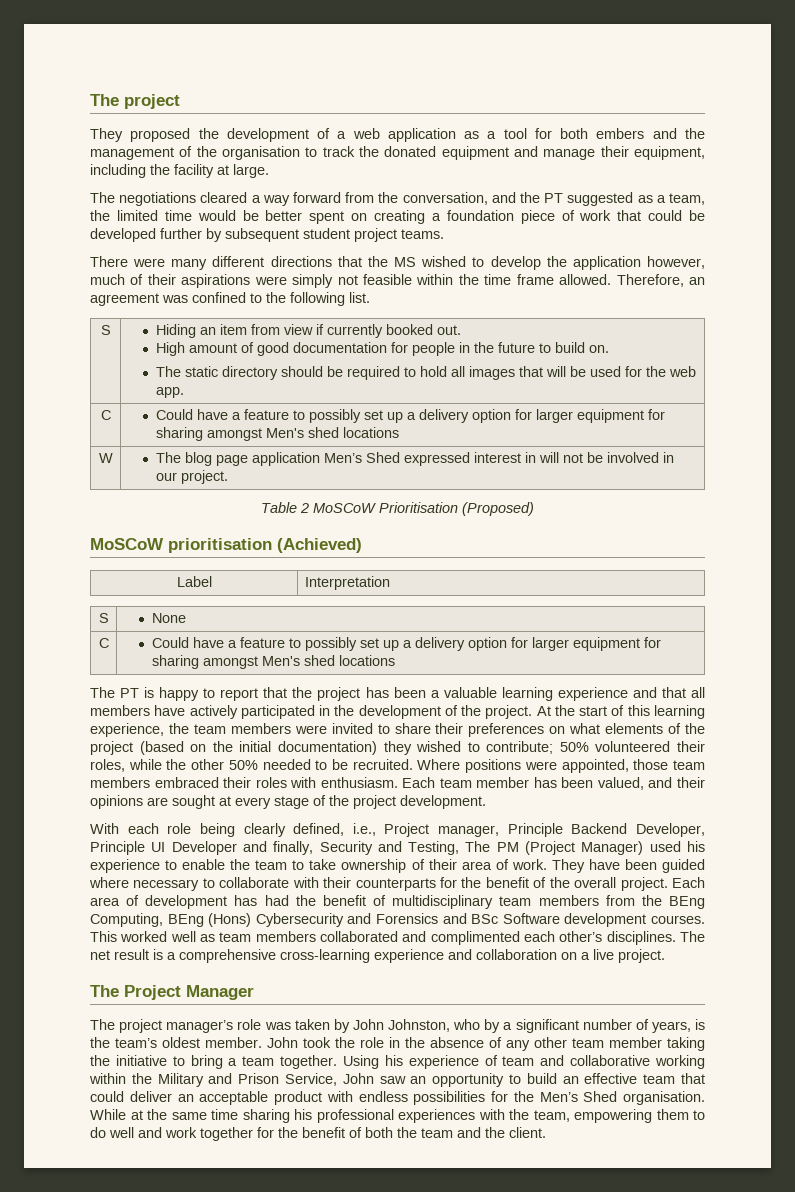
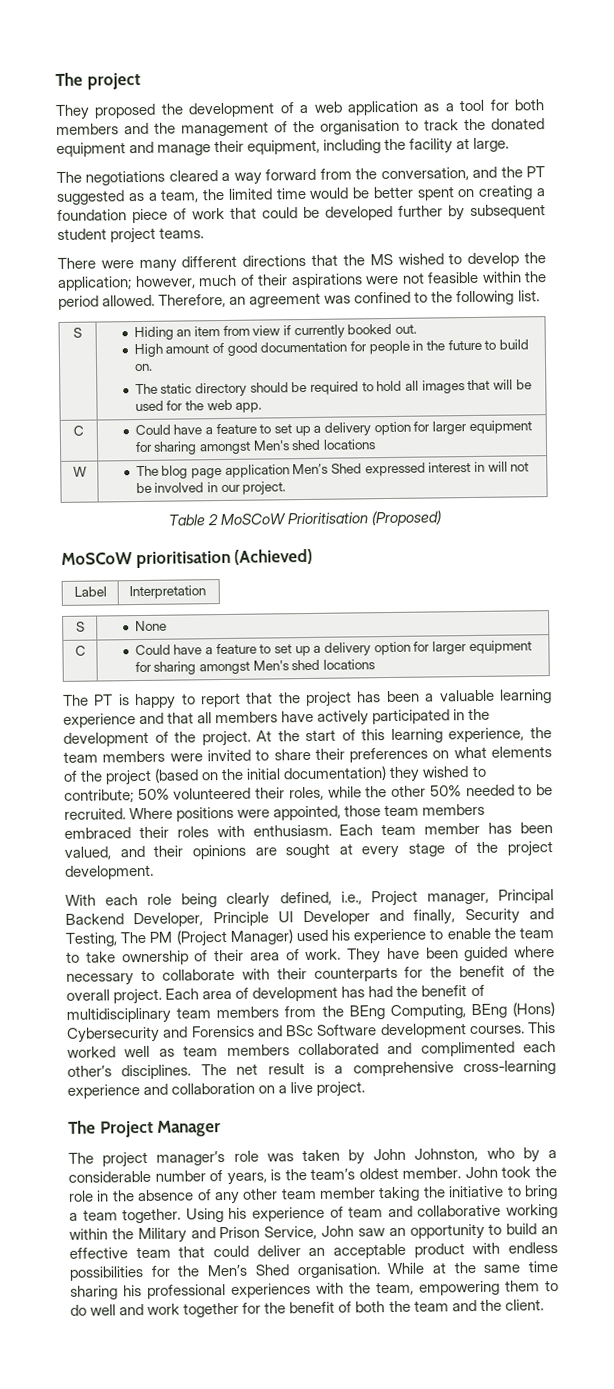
[596,128,645,139] embers -> [56,123,119,135] members
[572,256,641,270] application -> [57,276,132,291] application;
[292,274,334,288] simply -> (399, 280) none
[484,274,554,285] time frame -> [58,295,99,310] period
[308,409,361,423] possibly -> (272, 429) none
[304,637,357,651] possibly -> (272, 649) none
[507,823,563,837] Principle -> [497,889,554,904] Principal
[515,1019,579,1033] significant -> [68,1170,151,1183] considerable

